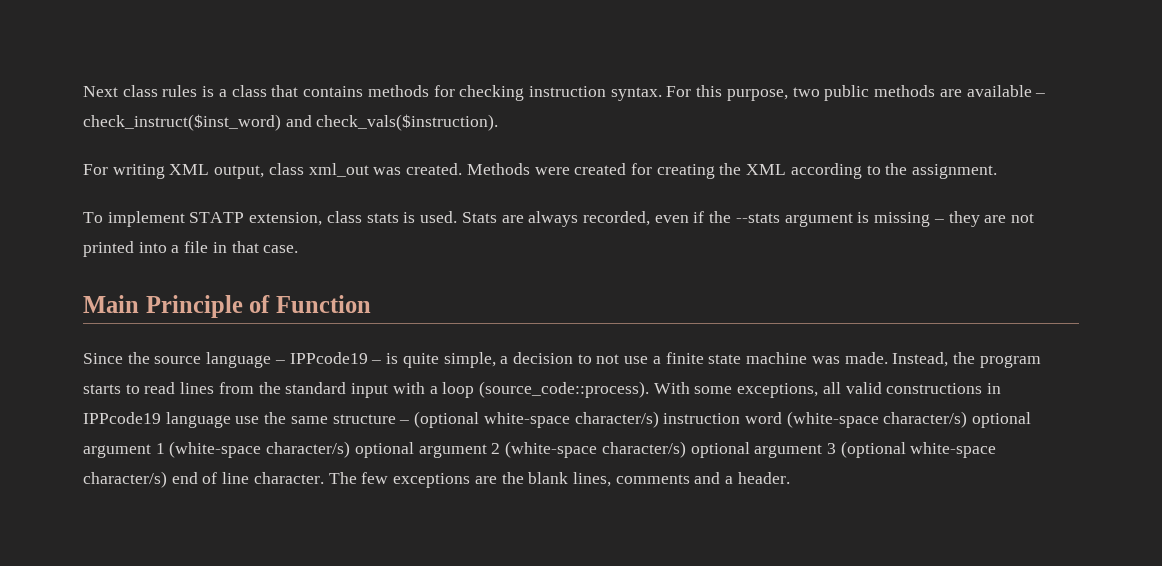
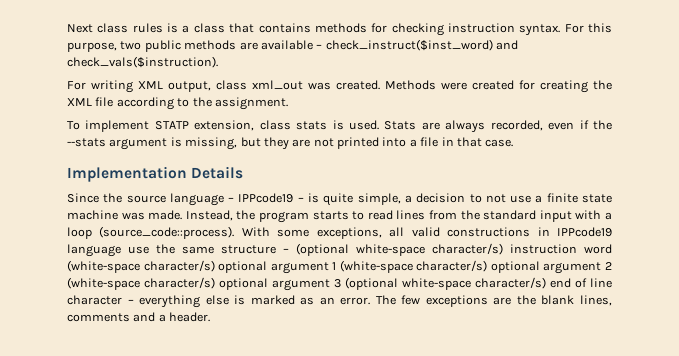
(787, 169) none -> [95,97,114,107] file
[874,212,944,227] missing – -> [185,137,261,150] missing, but
[83,295,371,318] Main Principle of Function -> [67,166,244,182] Implementation Details
[253,472,324,484] character. -> [67,295,371,308] character – everything else is marked as an error.

